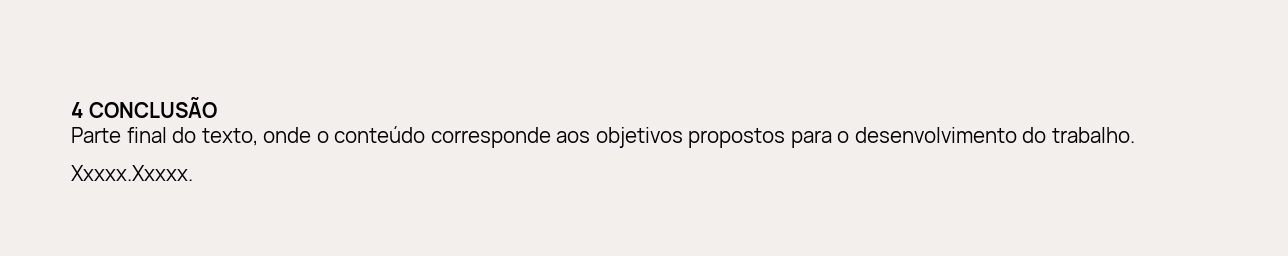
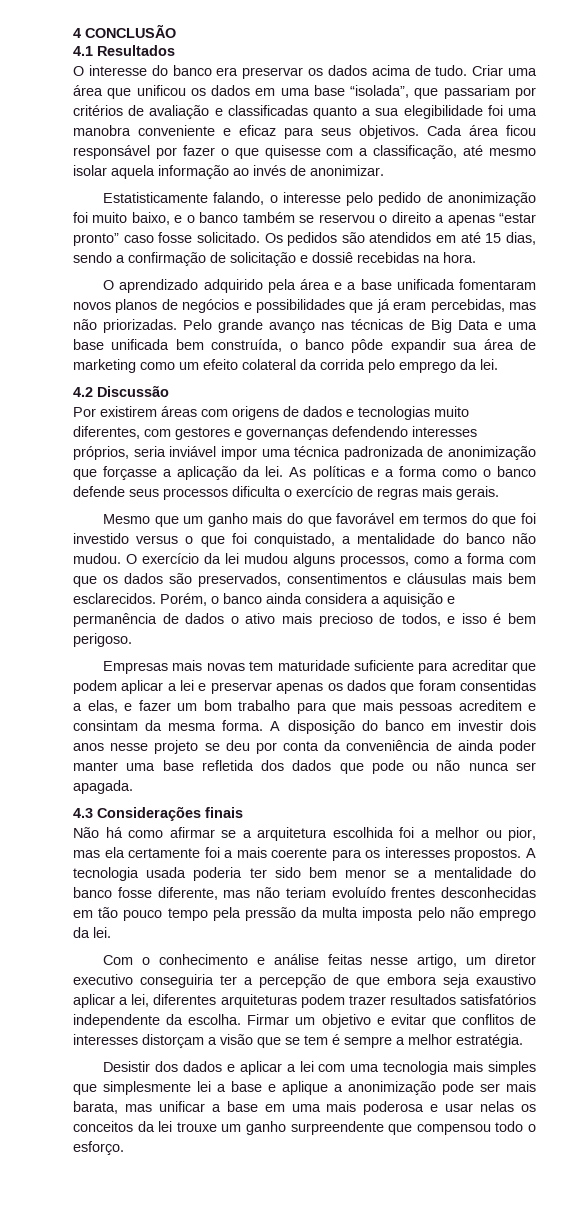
[71,126,1136,148] [71,165,193,181] Parte final do texto, onde o conteúdo corresponde aos objetivos propostos para o desenvolvimento do trabalho. // Xxxxx.Xxxxx. -> [73,45,175,56] [73,65,537,79] [73,85,536,99] [73,105,537,119] [73,125,536,139] [73,145,536,159] [73,165,384,179] [103,192,537,206] [73,212,536,226] [73,232,536,246] [73,252,476,266] [103,279,536,293] [73,299,536,313] [73,319,537,333] [73,339,536,353] [73,359,498,373] [73,385,169,397] [73,406,469,420] [73,426,477,440] [73,446,536,460] [73,466,536,480] [73,486,499,500] [103,513,536,527] [73,533,536,547] [73,553,536,567] [73,573,536,587] [73,593,455,607] [73,613,536,627] [73,633,132,647] [103,660,536,674] [73,680,536,694] [73,700,536,714] [73,720,537,734] [73,740,536,754] [73,760,536,774] [73,780,133,794] [73,806,243,821] [73,827,536,841] [73,847,536,861] [73,867,536,881] [73,887,536,900] [73,907,536,921] [73,927,111,938] [103,954,536,968] [73,974,536,988] [73,994,536,1008] [73,1014,537,1028] [73,1034,523,1048] [103,1061,536,1075] [73,1081,536,1095] [73,1101,536,1115] [73,1121,536,1135] [73,1141,124,1155] 4.1 Resultados // O interesse do banco era preservar os dados acima de tudo. Criar uma área que unificou os dados em uma base “isolada”, que passariam por critérios de avaliação e classificadas quanto a sua elegibilidade foi uma manobra conveniente e eficaz para seus objetivos. Cada área ficou responsável por fazer o que quisesse com a classificação, até mesmo isolar aquela informação ao invés de anonimizar. // Estatisticamente falando, o interesse pelo pedido de anonimização foi muito baixo, e o banco também se reservou o direito a apenas “estar pronto” caso fosse solicitado. Os pedidos são atendidos em até 15 dias, sendo a confirmação de solicitação e dossiê recebidas na hora. // O aprendizado adquirido pela área e a base unificada fomentaram novos planos de negócios e possibilidades que já eram percebidas, mas não priorizadas. Pelo grande avanço nas técnicas de Big Data e uma base unificada bem construída, o banco pôde expandir sua área de marketing como um efeito colateral da corrida pelo emprego da lei. // 4.2 Discussão // Por existirem áreas com origens de dados e tecnologias muito diferentes, com gestores e governanças defendendo interesses próprios, seria inviável impor uma técnica padronizada de anonimização que forçasse a aplicação da lei. As políticas e a forma como o banco defende seus processos dificulta o exercício de regras mais gerais. // Mesmo que um ganho mais do que favorável em termos do que foi investido versus o que foi conquistado, a mentalidade do banco não mudou. O exercício da lei mudou alguns processos, como a forma com que os dados são preservados, consentimentos e cláusulas mais bem esclarecidos. Porém, o banco ainda considera a aquisição e permanência de dados o ativo mais precioso de todos, e isso é bem perigoso. // Empresas mais novas tem maturidade suficiente para acreditar que podem aplicar a lei e preservar apenas os dados que foram consentidas a elas, e fazer um bom trabalho para que mais pessoas acreditem e consintam da mesma forma. A disposição do banco em investir dois anos nesse projeto se deu por conta da conveniência de ainda poder manter uma base refletida dos dados que pode ou não nunca ser apagada. // 4.3 Considerações finais // Não há como afirmar se a arquitetura escolhida foi a melhor ou pior, mas ela certamente foi a mais coerente para os interesses propostos. A tecnologia usada poderia ter sido bem menor se a mentalidade do banco fosse diferente, mas não teriam evoluído frentes desconhecidas em tão pouco tempo pela pressão da multa imposta pelo não emprego da lei. // Com o conhecimento e análise feitas nesse artigo, um diretor executivo conseguiria ter a percepção de que embora seja exaustivo aplicar a lei, diferentes arquiteturas podem trazer resultados satisfatórios independente da escolha. Firmar um objetivo e evitar que conflitos de interesses distorçam a visão que se tem é sempre a melhor estratégia. // Desistir dos dados e aplicar a lei com uma tecnologia mais simples que simplesmente lei a base e aplique a anonimização pode ser mais barata, mas unificar a base em uma mais poderosa e usar nelas os conceitos da lei trouxe um ganho surpreendente que compensou todo o esforço.

